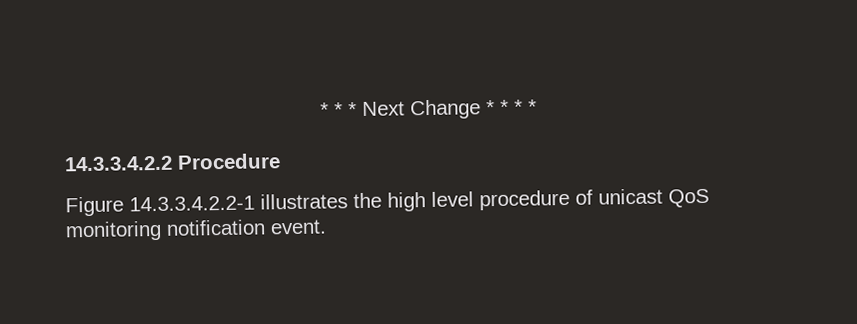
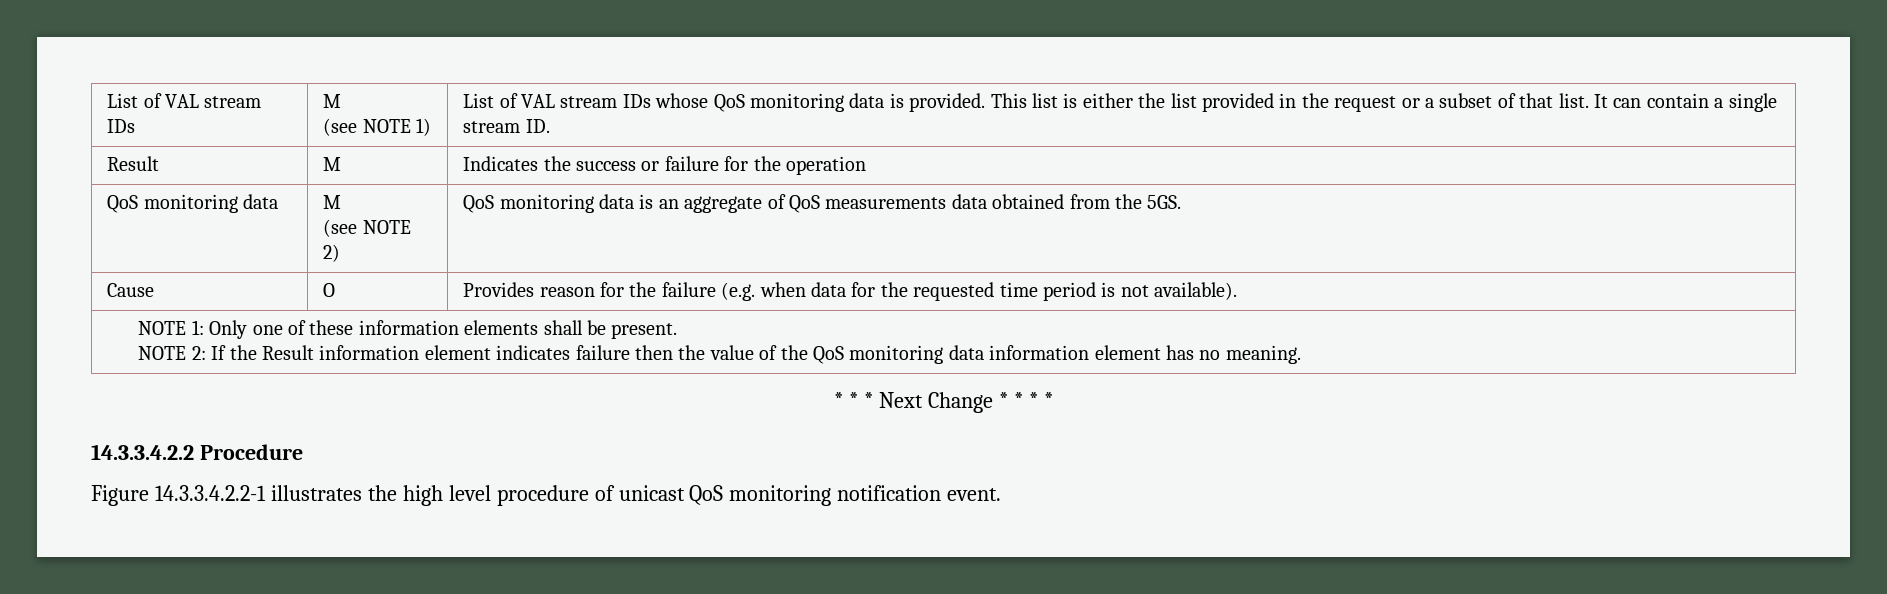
(319, 109) none -> [107,93,262,108] [107,119,136,133] [323,94,342,108] [323,118,432,136] [463,93,1777,112] [463,119,550,133] [107,156,160,171] [323,157,342,171] [463,156,867,175] [107,194,279,213] [323,195,342,209] [323,219,411,237] [323,244,341,262] [463,194,1182,213] [107,283,155,297] [323,283,336,297] [463,282,1238,301] [138,320,678,339] [138,345,1301,364] List of VAL stream IDs | M // (see NOTE 1) | List of VAL stream IDs whose QoS monitoring data is provided. This list is either the list provided in the request or a subset of that list. It can contain a single stream ID. // Result | M | Indicates the success or failure for the operation // QoS monitoring data | M // (see NOTE 2) | QoS monitoring data is an aggregate of QoS measurements data obtained from the 5GS. // Cause | O | Provides reason for the failure (e.g. when data for the requested time period is not available). // NOTE 1: Only one of these information elements shall be present. // NOTE 2: If the Result information element indicates failure then the value of the QoS monitoring data information element has no meaning. //

